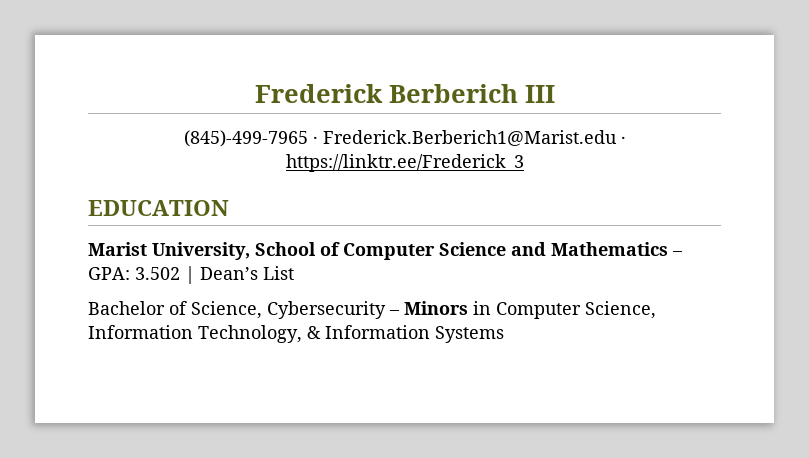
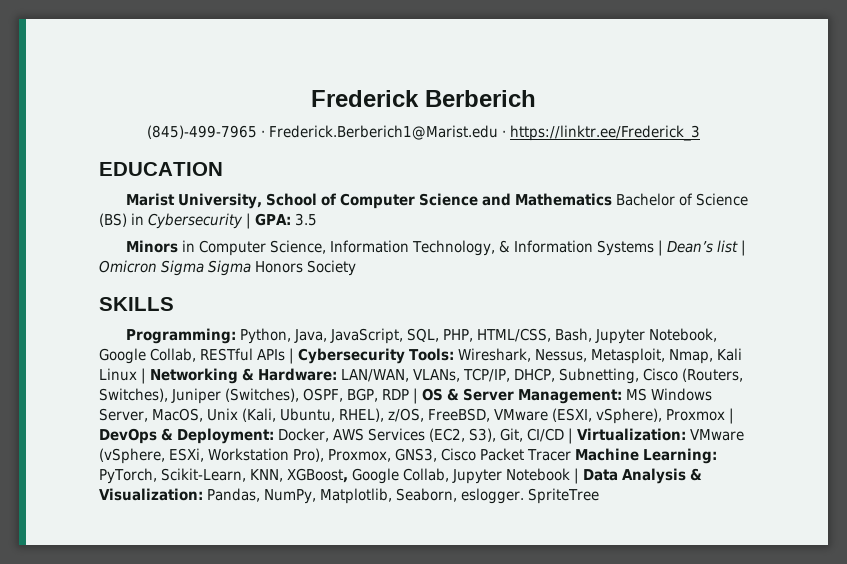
[524,85,555,103] III -> (536, 98) none
[672,251,683,256] [88,266,294,284] [88,301,400,319] – GPA: 3.502 | Dean’s List // Bachelor of Science, Cybersecurity – -> [615,193,748,206] [99,213,317,229] Bachelor of Science (BS) in Cybersecurity | GPA: 3.5 //
(504, 334) none -> [657,240,746,256] [99,260,356,276] [99,297,174,311] [125,328,717,344] [99,348,742,364] [99,368,743,384] [99,388,712,404] [99,408,734,424] [99,428,744,444] [99,448,717,464] [99,468,702,484] [99,488,599,504] | Dean’s list | Omicron Sigma Sigma Honors Society // SKILLS // Programming: Python, Java, JavaScript, SQL, PHP, HTML/CSS, Bash, Jupyter Notebook, Google Collab, RESTful APIs | Cybersecurity Tools: Wireshark, Nessus, Metasploit, Nmap, Kali Linux | Networking & Hardware: LAN/WAN, VLANs, TCP/IP, DHCP, Subnetting, Cisco (Routers, Switches), Juniper (Switches), OSPF, BGP, RDP | OS & Server Management: MS Windows Server, MacOS, Unix (Kali, Ubuntu, RHEL), z/OS, FreeBSD, VMware (ESXI, vSphere), Proxmox | DevOps & Deployment: Docker, AWS Services (EC2, S3), Git, CI/CD | Virtualization: VMware (vSphere, ESXi, Workstation Pro), Proxmox, GNS3, Cisco Packet Tracer Machine Learning: PyTorch, Scikit-Learn, KNN, XGBoost, Google Collab, Jupyter Notebook | Data Analysis & Visualization: Pandas, NumPy, Matplotlib, Seaborn, eslogger. SpriteTree

